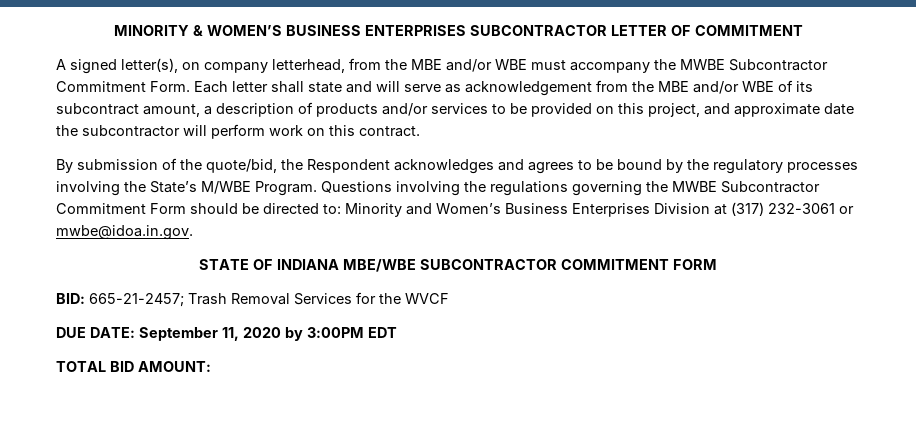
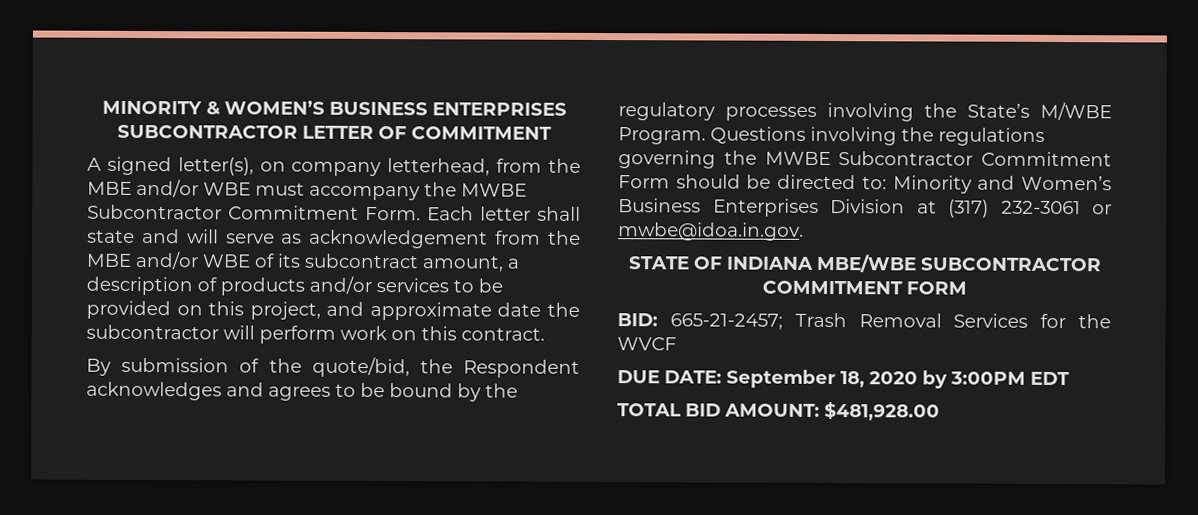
[222,327,239,341] 11, -> [840,371,865,388] 18,
(211, 366) none -> [824,400,940,421] $481,928.00

